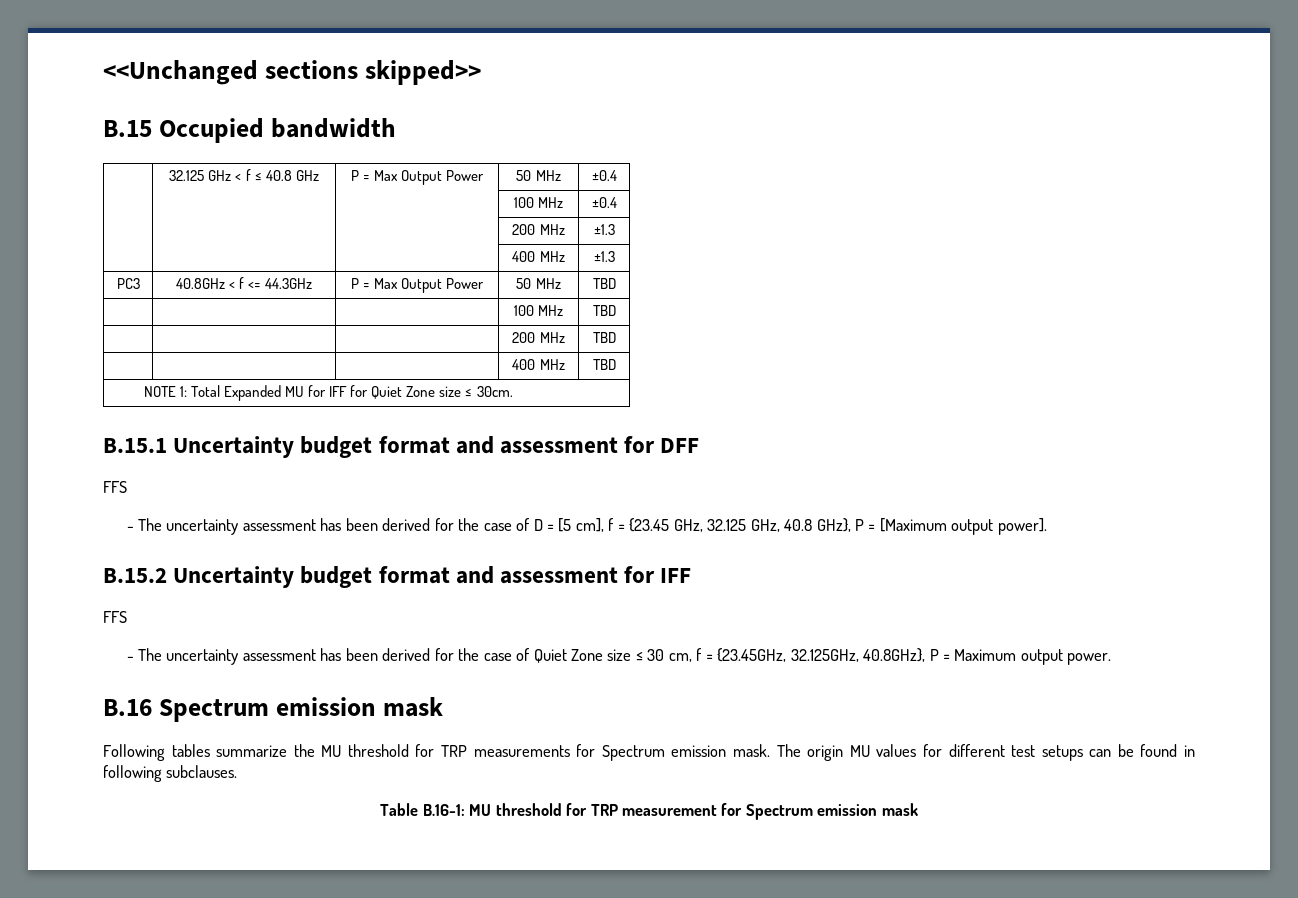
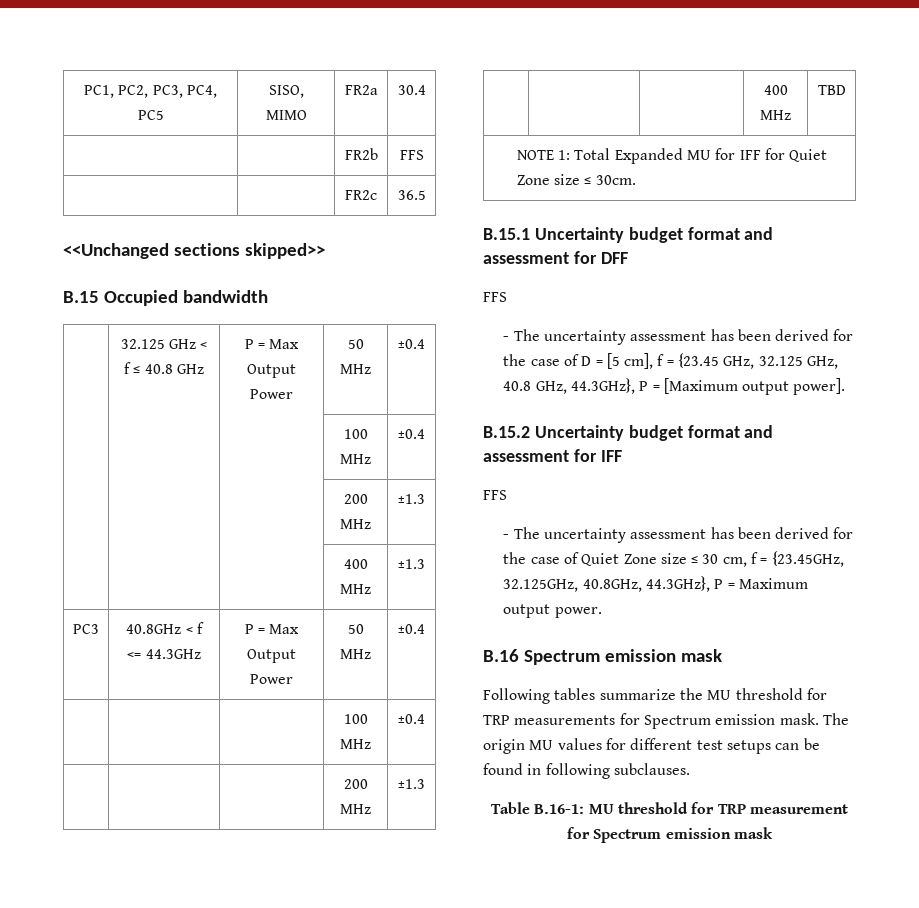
(103, 72) none -> [84,85,217,98] [137,110,164,120] [268,85,304,98] [265,110,307,120] [344,85,378,95] [397,85,426,95] [344,148,378,160] [399,150,424,160] [345,190,377,200] [397,190,426,200] PC1, PC2, PC3, PC4, PC5 | SISO, MIMO | FR2a | 30.4 // | | FR2b | FFS // | | FR2c | 36.5 //
[592,278,616,289] [513,305,564,316] [592,305,616,316] [512,332,565,343] [592,332,616,343] TBD // | | | 100 MHz | TBD // | | | 200 MHz | TBD -> [398,624,425,634] [343,714,368,724] [340,739,371,749] [398,714,425,724] [343,779,368,789] [340,804,371,814] [398,779,425,789] ±0.4 // | | | 100 MHz | ±0.4 // | | | 200 MHz | ±1.3
[816,518,851,532] GHz}, -> [535,378,635,394] GHz, 44.3GHz},
[863,648,926,662] 40.8GHz}, -> [582,576,710,592] 40.8GHz, 44.3GHz},

